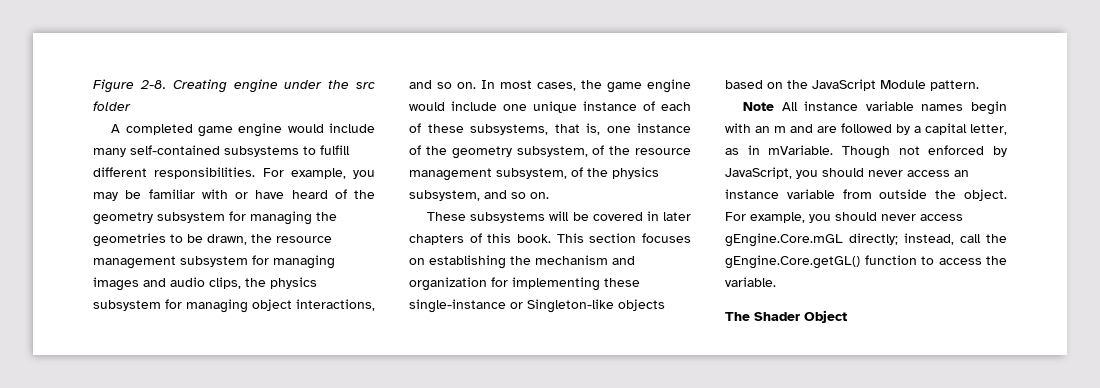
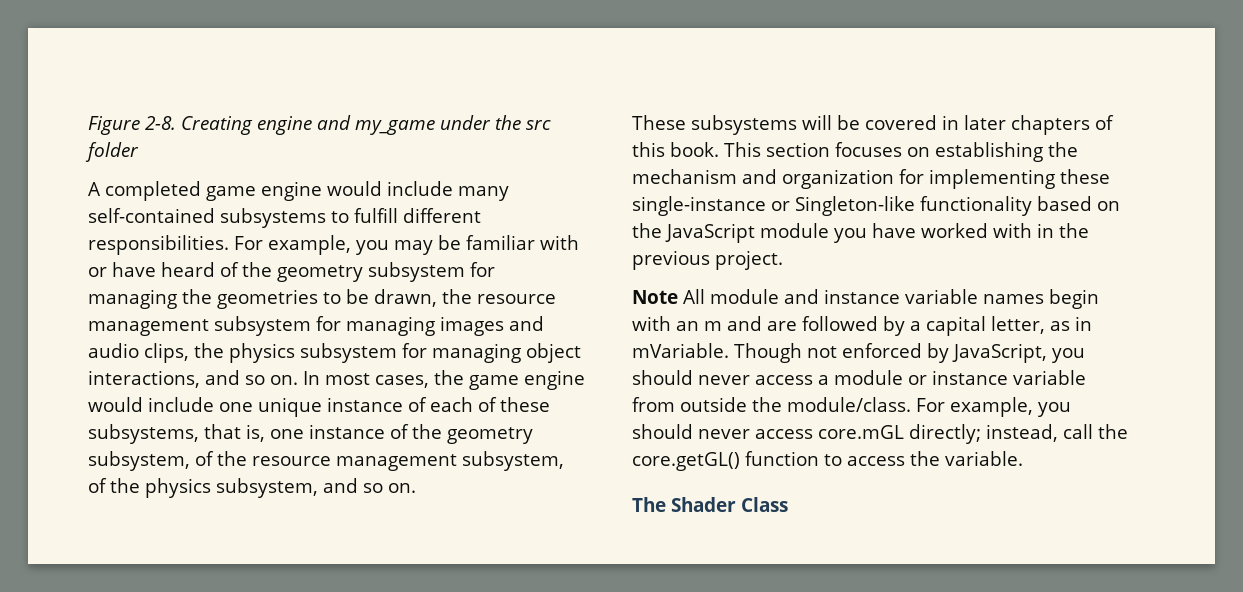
(278, 86) none -> [317,115,435,135] and my_game
[618,299,665,311] objects -> [920,196,1032,216] functionality
[880,80,979,91] Module pattern. -> [760,223,1089,243] [632,250,783,270] module you have worked with in the previous project.
(798, 106) none -> [710,289,819,304] module and
[954,170,969,177] an -> [818,370,927,385] a module or
[964,189,1007,201] object. -> [787,397,911,412] module/class.
[725,233,843,247] gEngine.Core.mGL -> [818,425,904,439] core.mGL
[725,255,860,269] gEngine.Core.getGL() -> [632,452,740,471] core.getGL()
[804,310,847,323] Object -> [741,497,788,512] Class

